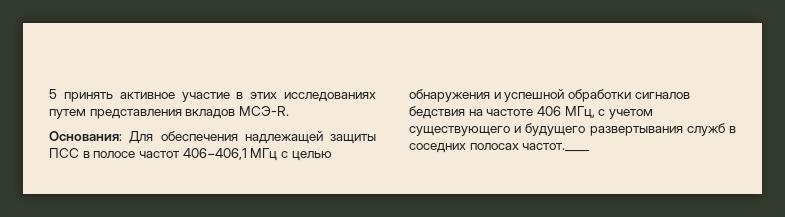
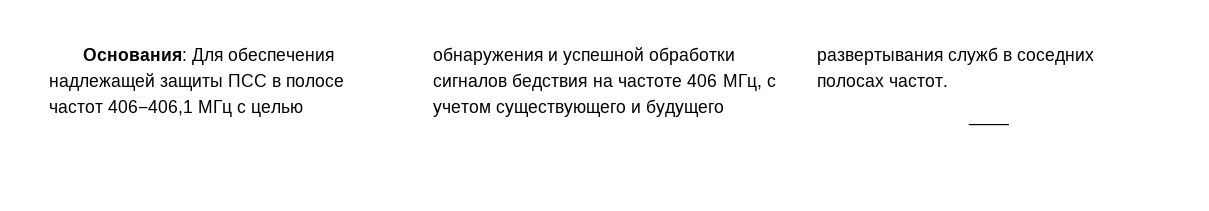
[49,89,376,102] [49,106,289,119] 5 принять активное участие в этих исследованиях путем представления вкладов МСЭ-R. // -> (83, 54) none
[522,143,591,152] частот.____ -> [889,77,948,87] [967,122,1009,126] частот. // ____

